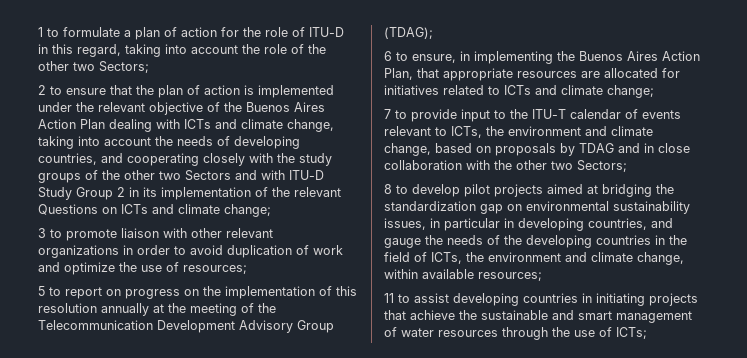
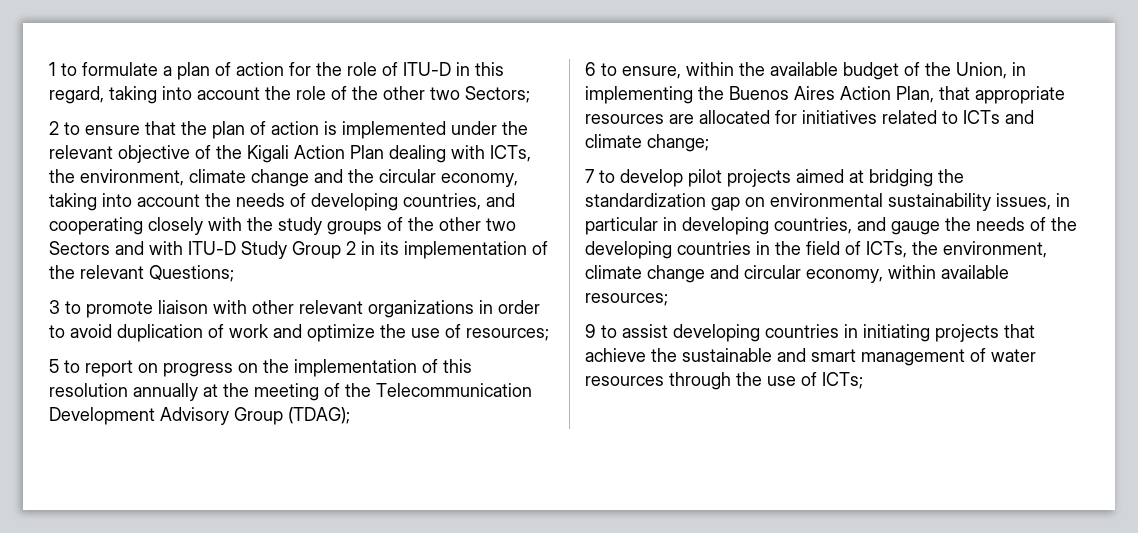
[246,102,325,112] Buenos Aires -> [247,145,289,163] Kigali
[184,119,334,132] ICTs and climate change, -> [490,145,531,162] [49,169,518,187] ICTs, the environment, climate change and the circular economy,
[38,204,271,217] Questions on ICTs and climate change; -> [149,265,234,282] Questions;
(456, 58) none -> [686,62,1007,80] within the available budget of the Union,
[411,109,681,122] [384,126,653,138] [384,143,690,156] [384,160,627,172] [384,184,408,194] provide input to the ITU-T calendar of events relevant to ICTs, the environment and climate change, based on proposals by TDAG and in close collaboration with the other two Sectors; // 8 to -> (615, 176) none
[488,252,684,265] environment and climate change, -> [943,241,1047,258] [585,265,883,283] environment, climate change and circular economy,
[384,293,394,303] 11 -> [585,324,596,338] 9

